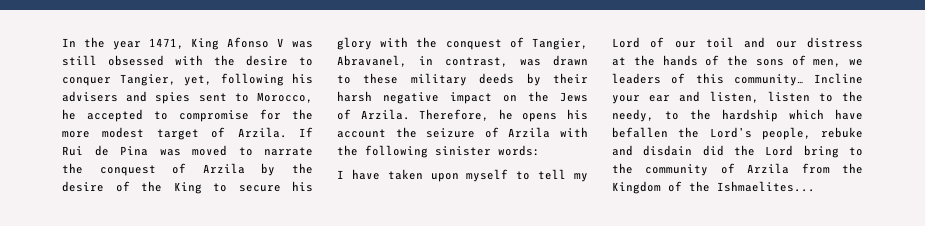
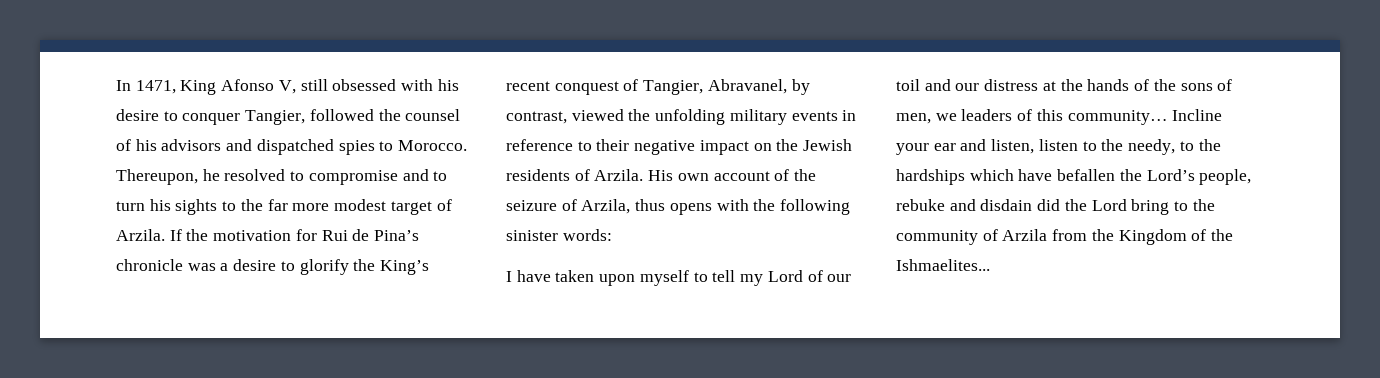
[83,37,141,50] the year -> (131, 85) none
[277,38,313,48] V was -> [278,80,296,94] V,
[214,55,235,66] the -> [437,79,459,91] his
[184,73,313,86] [62,91,313,104] [62,109,313,122] yet, following his advisers and spies sent to Morocco, he accepted to compromise for the -> [309,109,461,121] [116,139,468,155] [116,169,448,185] [116,199,288,215] followed the counsel of his advisors and dispatched spies to Morocco. Thereupon, he resolved to compromise and to turn his sights to the far
[62,145,313,156] [62,163,313,176] [62,181,313,194] [337,37,588,50] [337,55,588,67] [337,73,588,86] [337,91,588,104] [337,109,588,122] [337,127,551,138] Rui de Pina was moved to narrate the conquest of Arzila by the desire of the King to secure his glory with the conquest of Tangier, Abravanel, in contrast, was drawn to these military deeds by their harsh negative impact on the Jews of Arzila. Therefore, he opens his account the seizure of Arzila -> [186,229,420,241] [116,259,430,275] [506,79,810,95] [506,109,857,125] [506,139,853,155] [506,169,817,181] [506,199,712,215] the motivation for Rui de Pina’s chronicle was a desire to glorify the King’s recent conquest of Tangier, Abravanel, by contrast, viewed the unfolding military events in reference to their negative impact on the Jewish residents of Arzila. His own account of the seizure of Arzila, thus opens
[722,109,778,122] hardship -> [896,169,965,185] hardships

